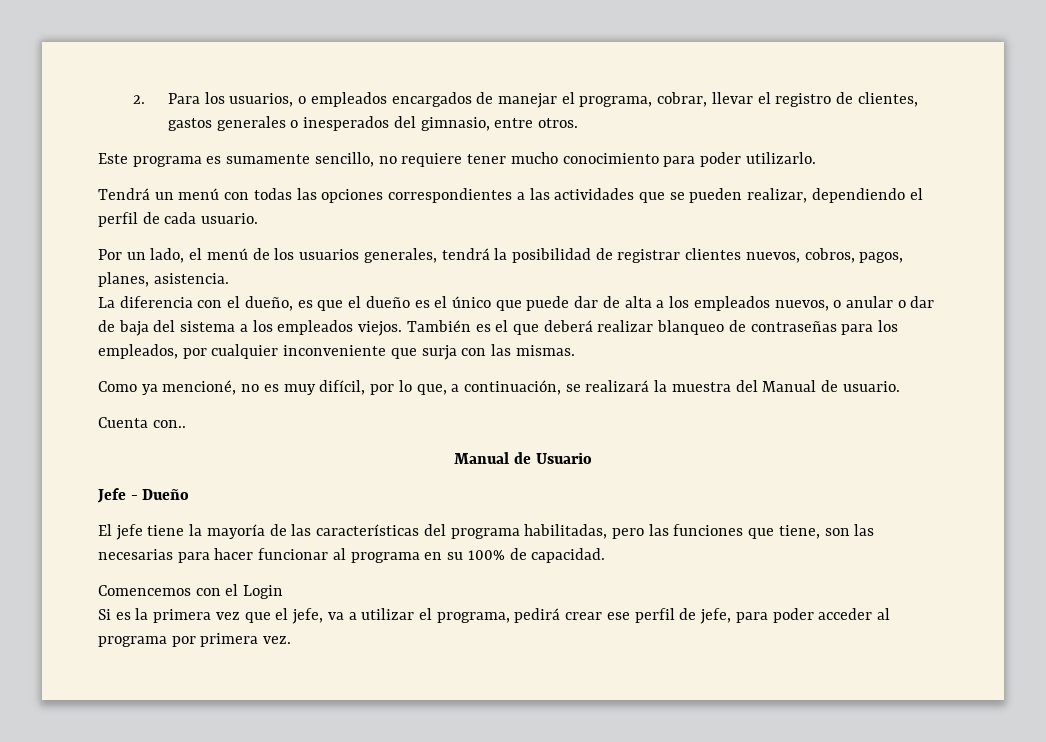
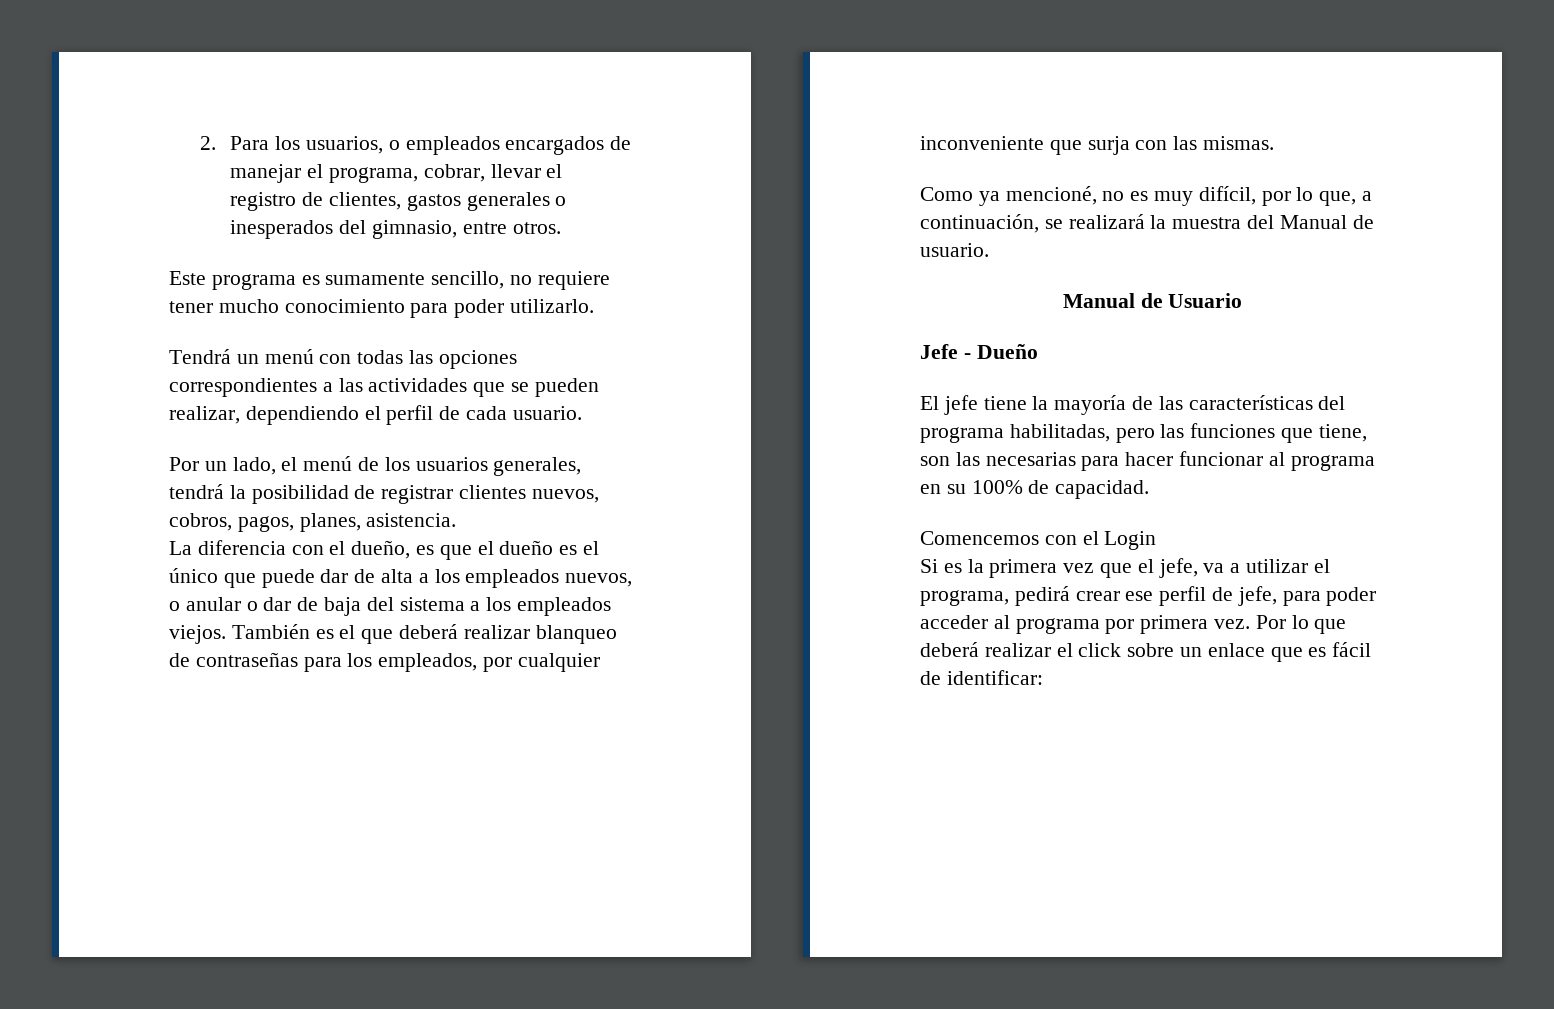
[98,417,186,428] // Cuenta con.. -> (989, 250) none
(292, 640) none -> [1255,615,1347,634] [920,642,1372,662] [920,670,1043,685] Por lo que deberá realizar el click sobre un enlace que es fácil de identificar:

